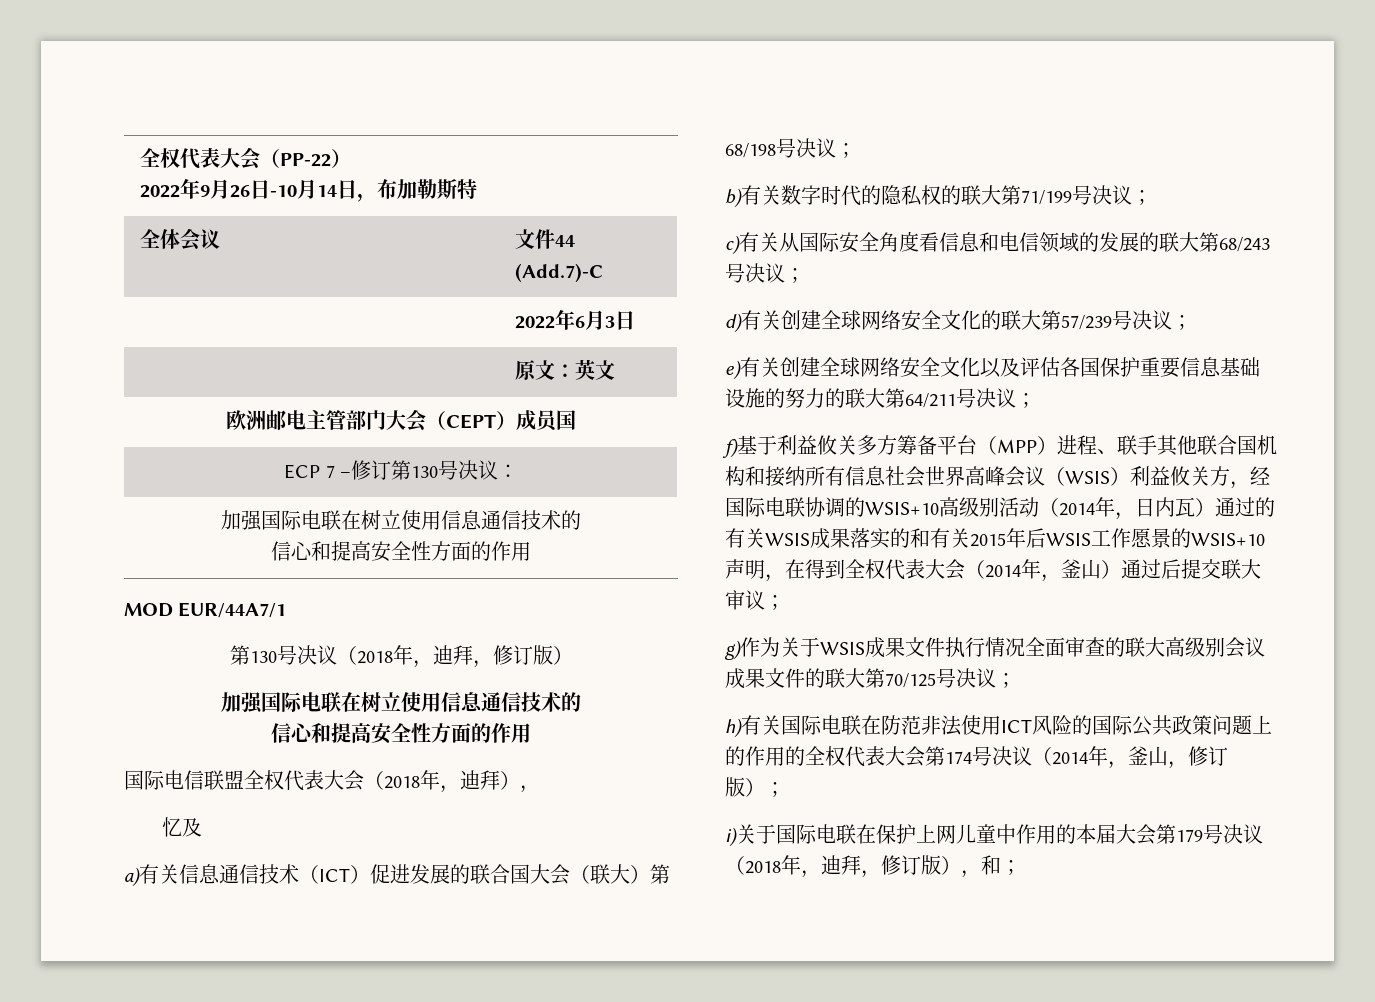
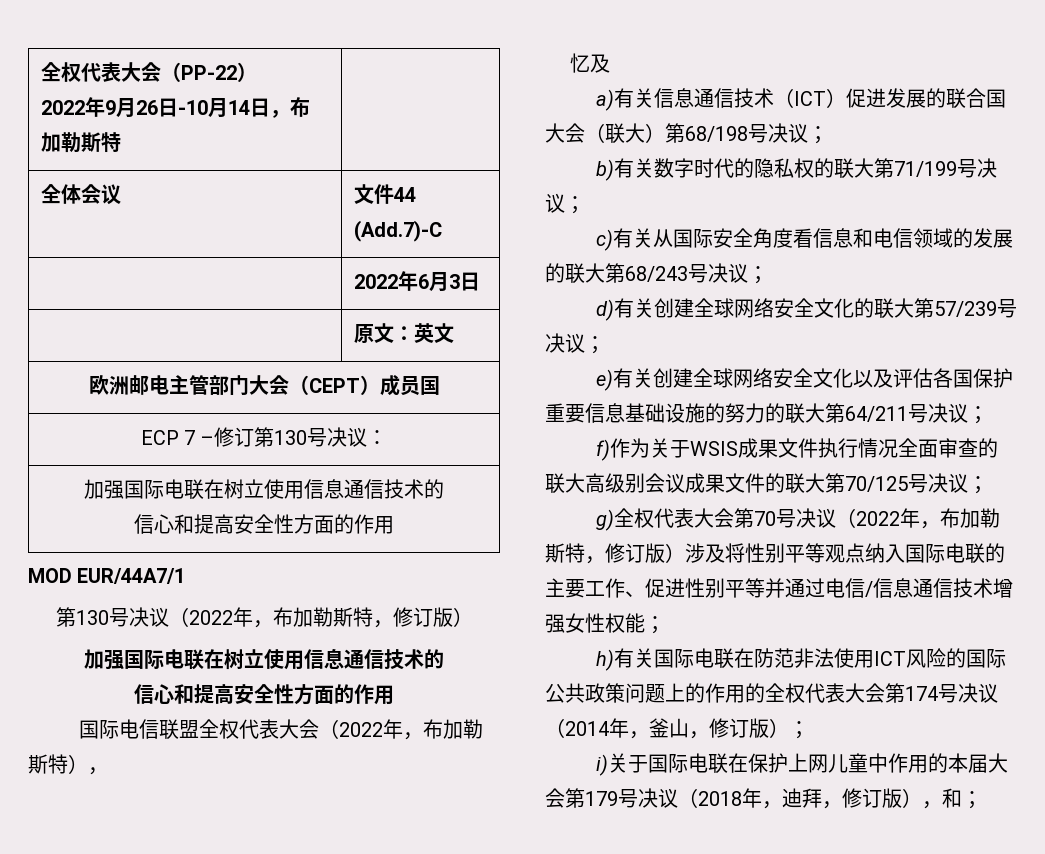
[356,645,473,668] 2018年，迪拜 -> [188,607,373,628] 2022年，布加勒斯特
[384,770,500,793] 2018年，迪拜 -> [338,719,483,740] [28,754,68,774] 2022年，布加勒斯特
[737,435,1277,456] [725,466,1270,489] [725,497,1275,520] [725,528,1265,549] [725,559,1261,582] [725,590,785,610] [725,640,742,660] 基于利益攸关多方筹备平台（MPP）进程、联手其他联合国机构和接纳所有信息社会世界高峰会议（WSIS）利益攸关方，经国际电联协调的WSIS+10高级别活动（2014年，日内瓦）通过的有关WSIS成果落实的和有关2015年后WSIS工作愿景的WSIS+10声明，在得到全权代表大会（2014年，釜山）通过后提交联大审议； // g) -> (610, 450) none
(1016, 680) none -> [595,508,1000,531] [545,543,1005,564] [545,578,1013,598] [545,613,665,634] // g)全权代表大会第70号决议（2022年，布加勒斯特，修订版）涉及将性别平等观点纳入国际电联的主要工作、促进性别平等并通过电信/信息通信技术增强女性权能；

